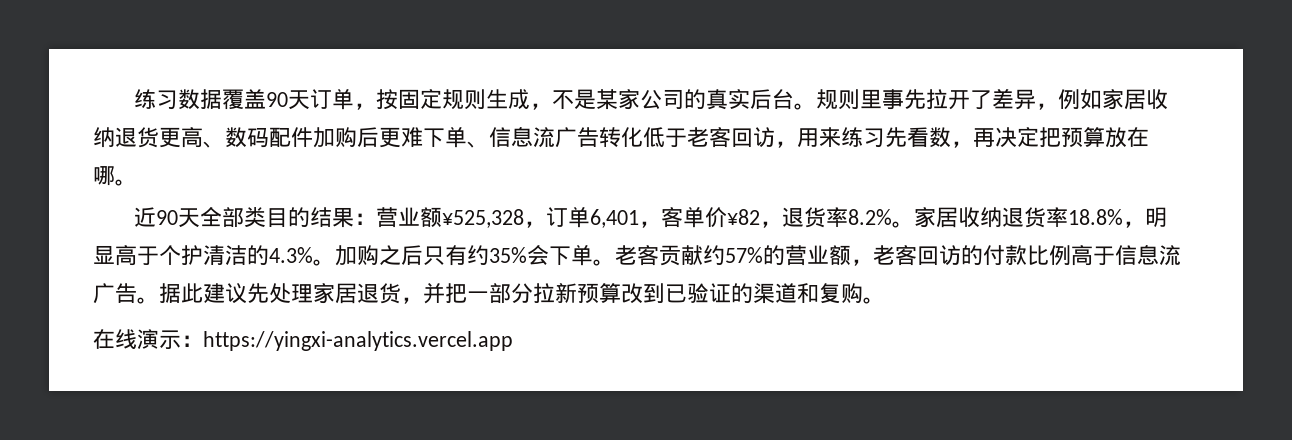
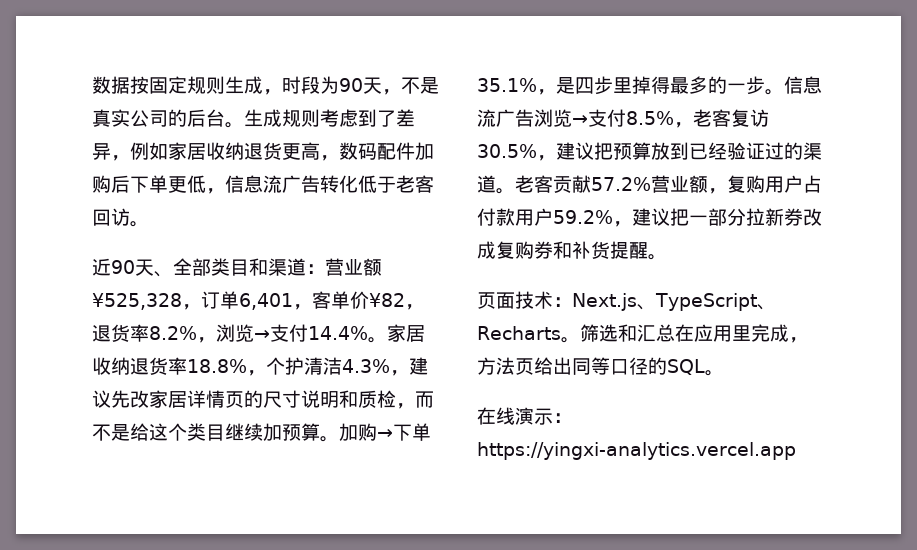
[133,89,970,110] 练习数据覆盖90天订单，按固定规则生成，不是某家公司的真实后台。规则里事先拉开 -> [92,76,439,95] [92,109,377,128] 数据按固定规则生成，时段为90天，不是真实公司的后台。生成规则考虑到
[203,141,225,148] 、 -> [320,155,339,161] ，
[379,127,489,148] 更难下单、 -> [130,175,225,194] 下单更低，
[775,127,1149,148] [93,166,115,186] ，用来练习先看数，再决定把预算放在哪 -> (130, 217) none
(200, 218) none -> [154,271,173,277] 、
[287,207,354,228] 的结果 -> [249,258,306,276] 和渠道
(892, 217) none -> [197,324,368,343] ，浏览→支付14.4%
[1144,207,1167,227] [93,244,1181,266] [93,283,863,304] 明显高于个护清洁的4.3%。加购之后只有约35%会下单。老客贡献约57%的营业额，老客回访的付款比例高于信息流广告。据此建议先处理家居退货，并把一部分拉新预算改到已验证的渠道和复购 -> [266,357,428,376] [92,390,434,409] [92,423,431,442] [477,76,822,95] [477,109,769,128] [477,142,822,161] [477,175,822,194] [477,208,822,227] [477,241,667,260] [477,291,776,311] [477,324,808,343] [477,357,705,375] 个护清洁4.3%，建议先改家居详情页的尺寸说明和质检，而不是给这个类目继续加预算。加购→下单35.1%，是四步里掉得最多的一步。信息流广告浏览→支付8.5%，老客复访30.5%，建议把预算放到已经验证过的渠道。老客贡献57.2%营业额，复购用户占付款用户59.2%，建议把一部分拉新券改成复购券和补货提醒。 // 页面技术：Next.js、TypeScript、Recharts。筛选和汇总在应用里完成，方法页给出同等口径的SQL

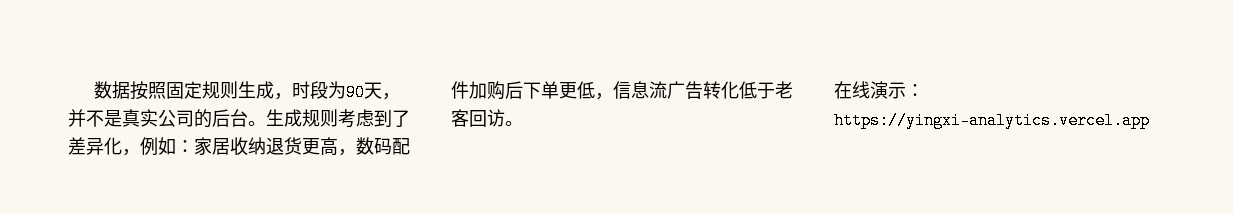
(149, 85) none -> [147,82,166,99] 照
(401, 92) none -> [68,109,86,127] 并
[111,142,168,161] ，例如 -> [104,137,194,156] 化，例如：
[92,258,382,277] [92,291,424,310] [92,324,425,343] [92,357,428,376] [92,390,434,409] [92,423,431,442] [477,76,822,95] [477,109,769,128] [477,142,822,161] [477,175,822,194] [477,208,822,227] [477,241,667,260] [477,291,776,311] [477,324,808,343] [477,357,724,376] // 近90天、全部类目和渠道：营业额¥525,328，订单6,401，客单价¥82，退货率8.2%，浏览→支付14.4%。家居收纳退货率18.8%，个护清洁4.3%，建议先改家居详情页的尺寸说明和质检，而不是给这个类目继续加预算。加购→下单35.1%，是四步里掉得最多的一步。信息流广告浏览→支付8.5%，老客复访30.5%，建议把预算放到已经验证过的渠道。老客贡献57.2%营业额，复购用户占付款用户59.2%，建议把一部分拉新券改成复购券和补货提醒。 // 页面技术：Next.js、TypeScript、Recharts。筛选和汇总在应用里完成，方法页给出同等口径的SQL。 -> (523, 123) none

